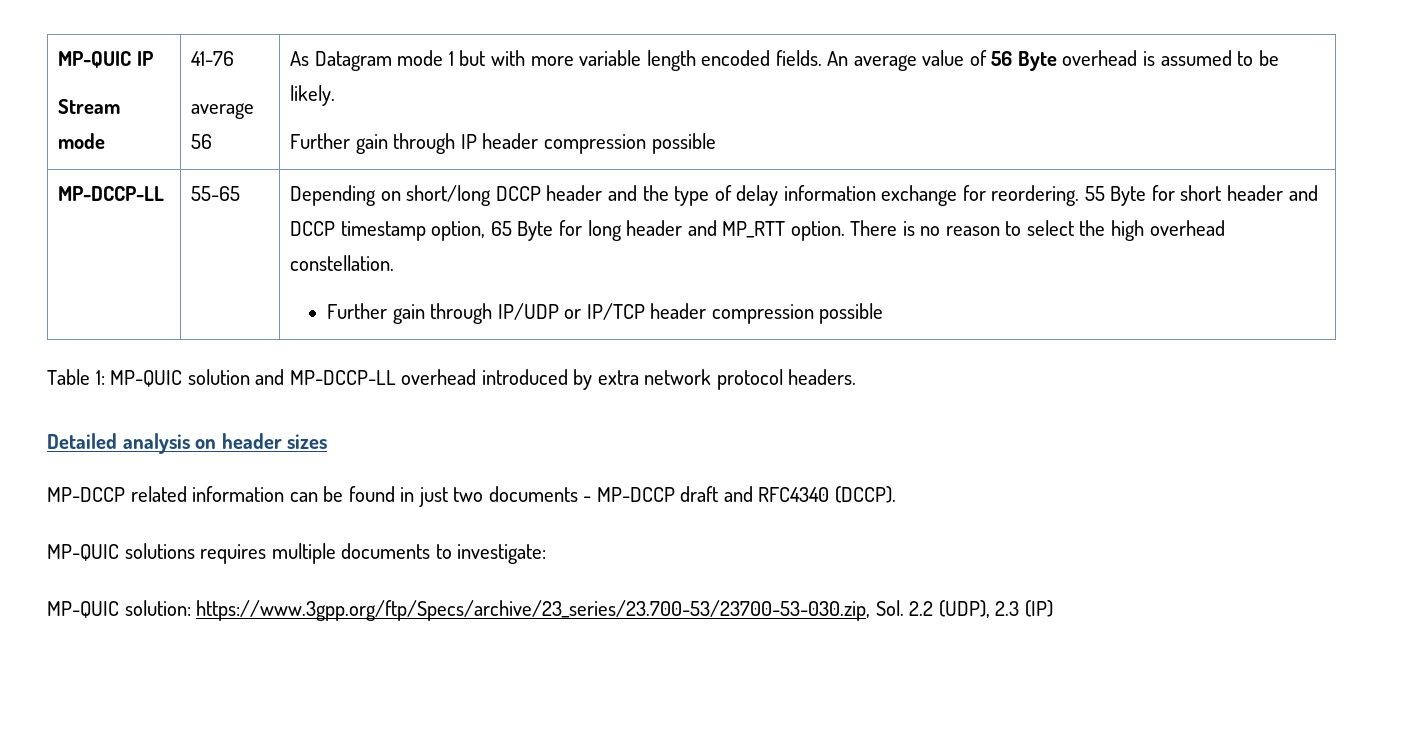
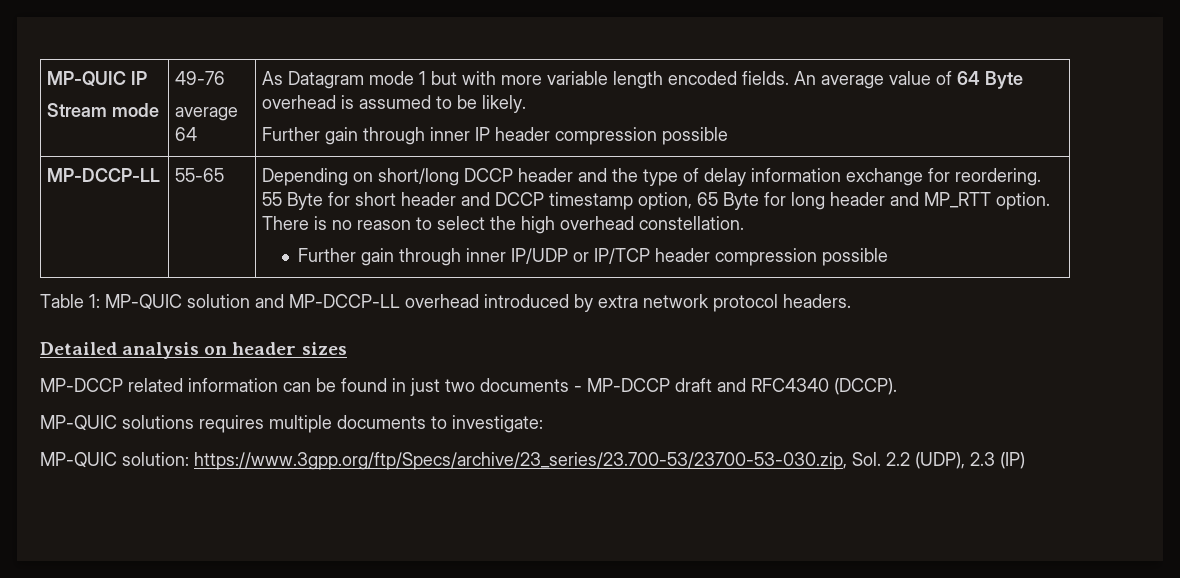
[191,51,235,66] [191,103,255,119] [191,134,213,149] 41-76 // average 56 -> [175,71,226,85] [175,107,239,121] [175,127,198,141] 49-76 // average 64
[991,51,1013,66] 56 -> [957,71,981,85] 64
(456, 143) none -> [430,127,471,141] inner
(493, 313) none -> [466,248,507,262] inner

